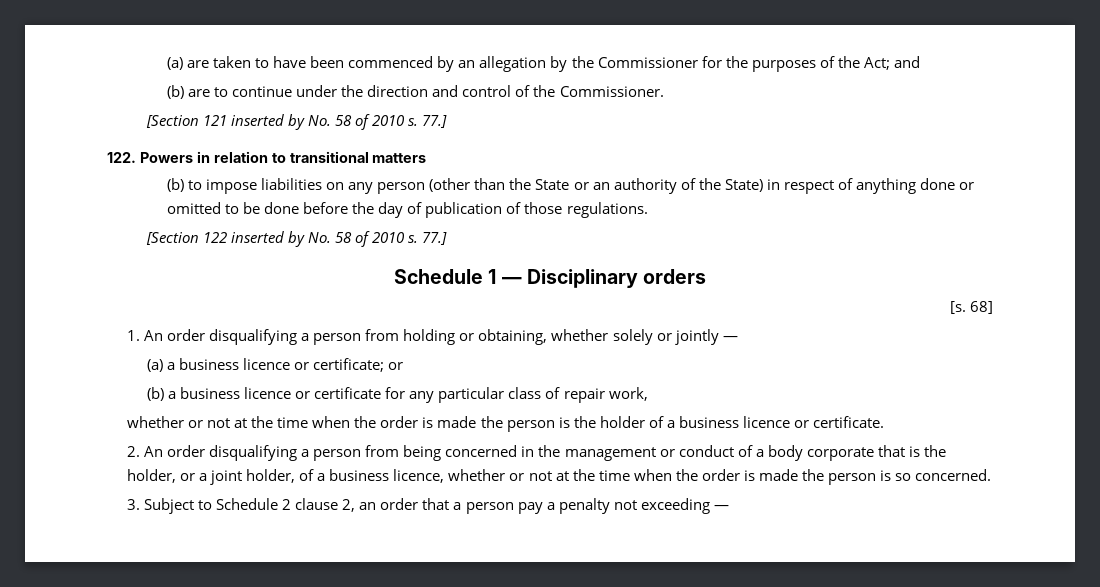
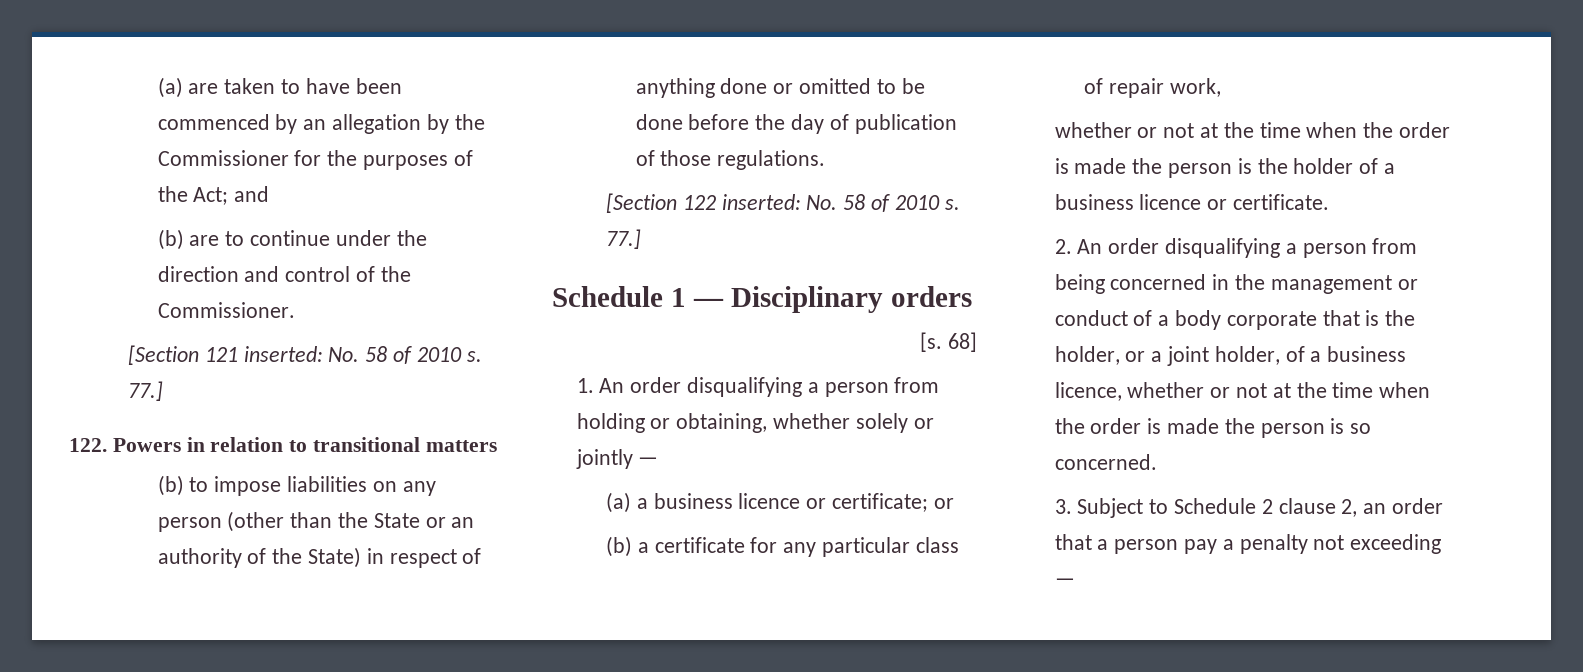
[231,114,306,130] inserted by -> [243,346,323,362] inserted:
[231,231,306,247] inserted by -> [721,194,801,210] inserted:
[180,387,311,399] business licence or -> (649, 547) none

